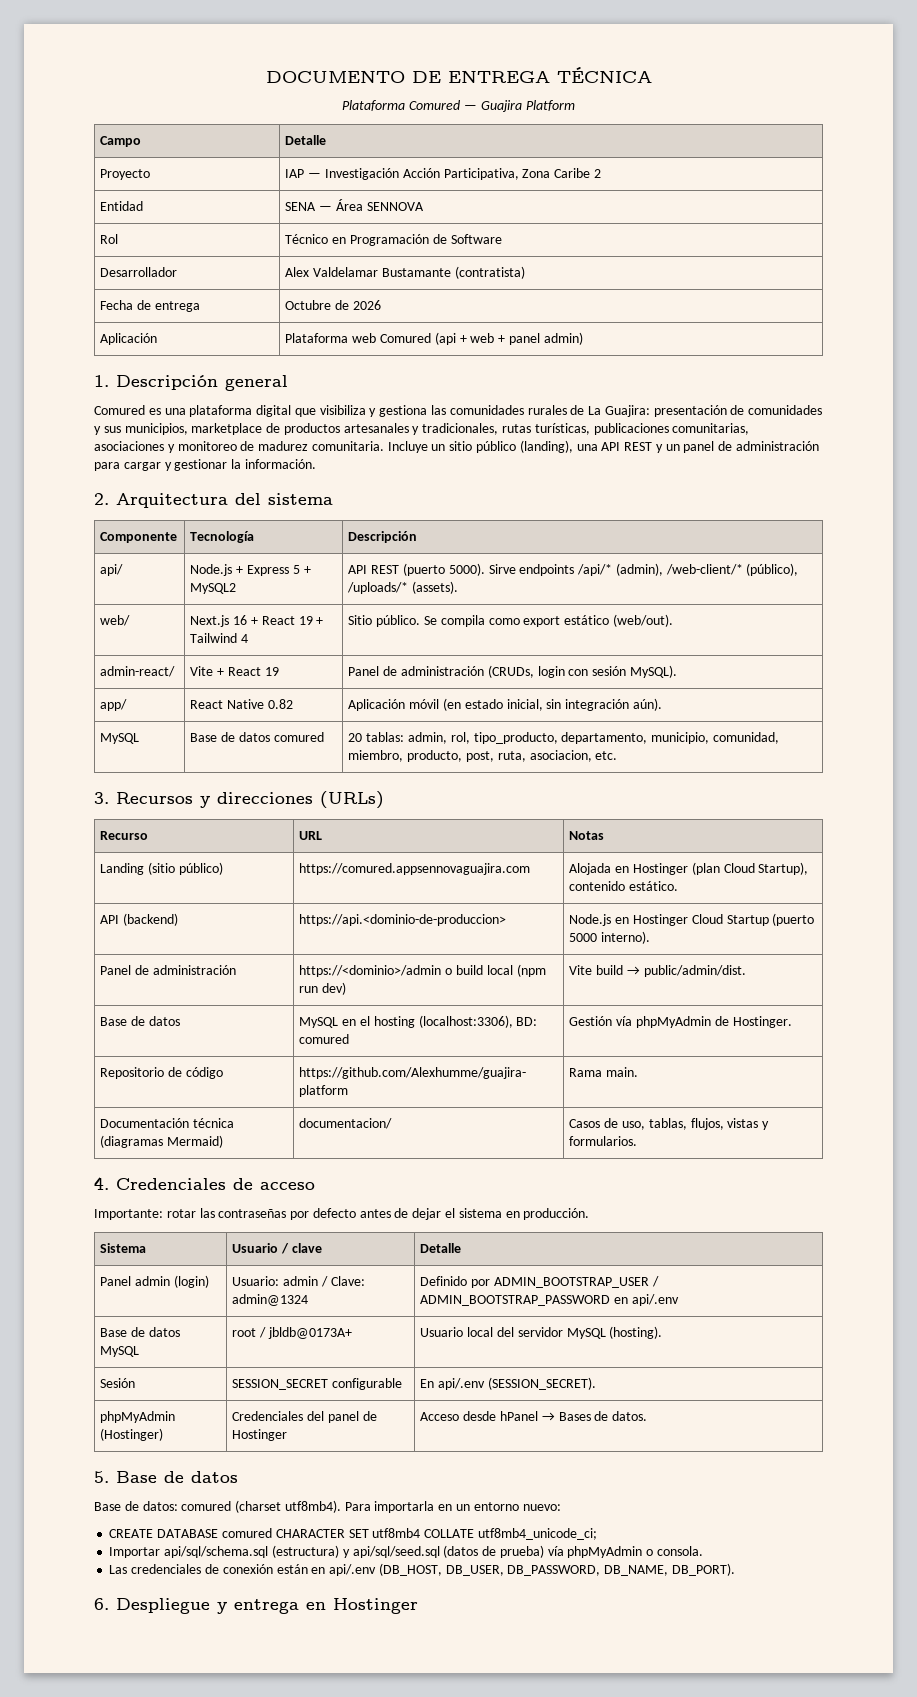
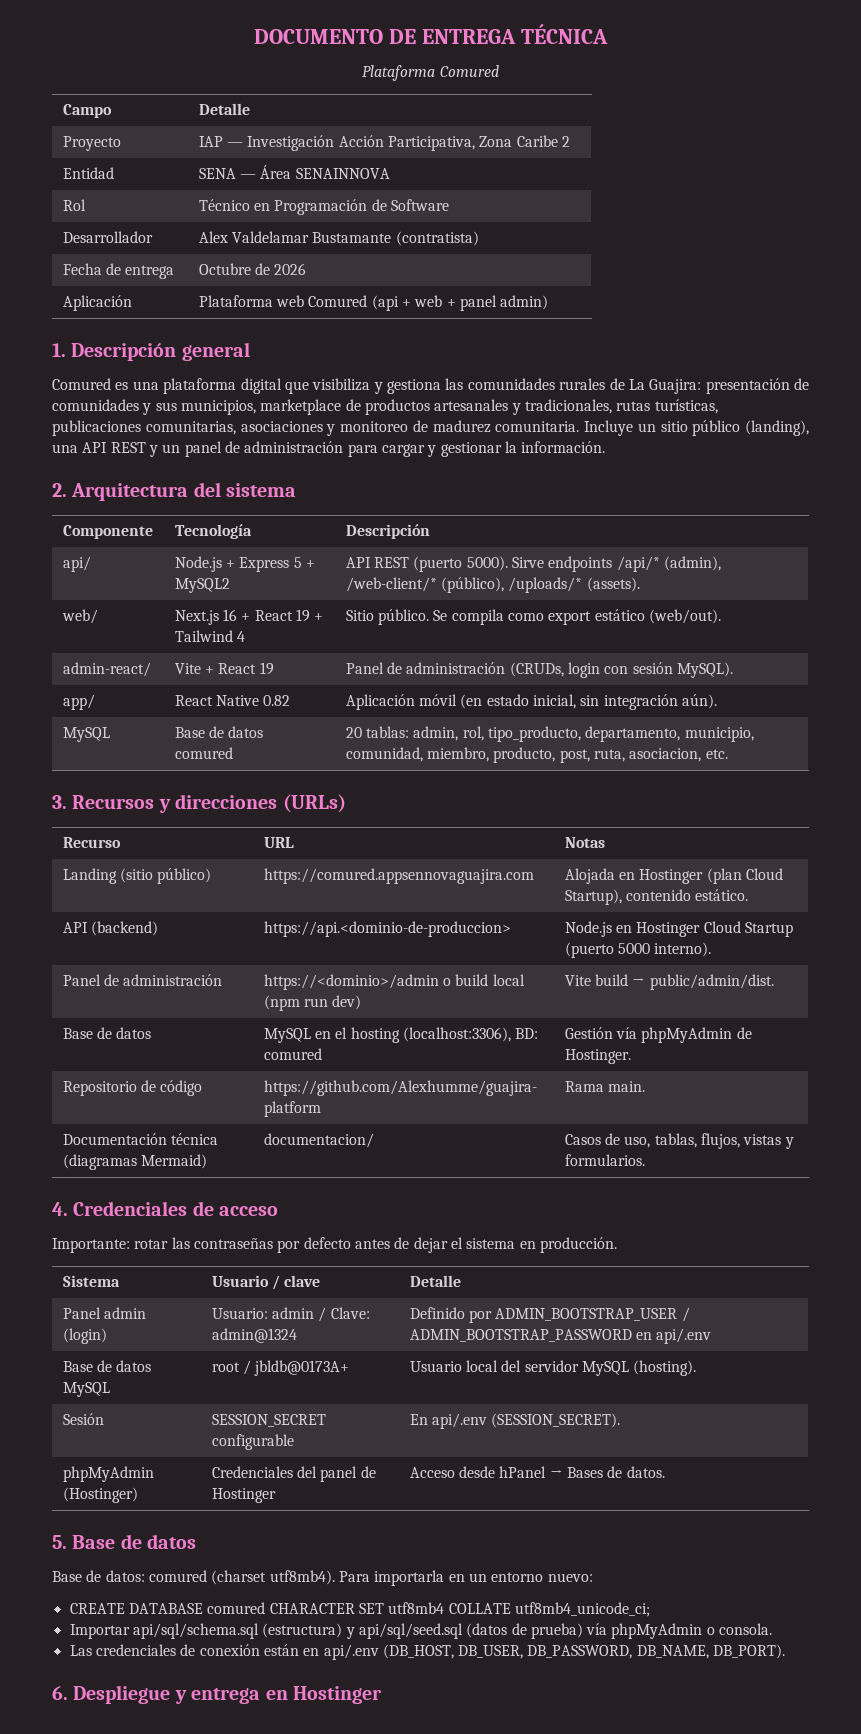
[463,100,575,112] — Guajira Platform -> (499, 71) none
[366,202,424,211] SENNOVA -> [295,168,390,179] SENAINNOVA

